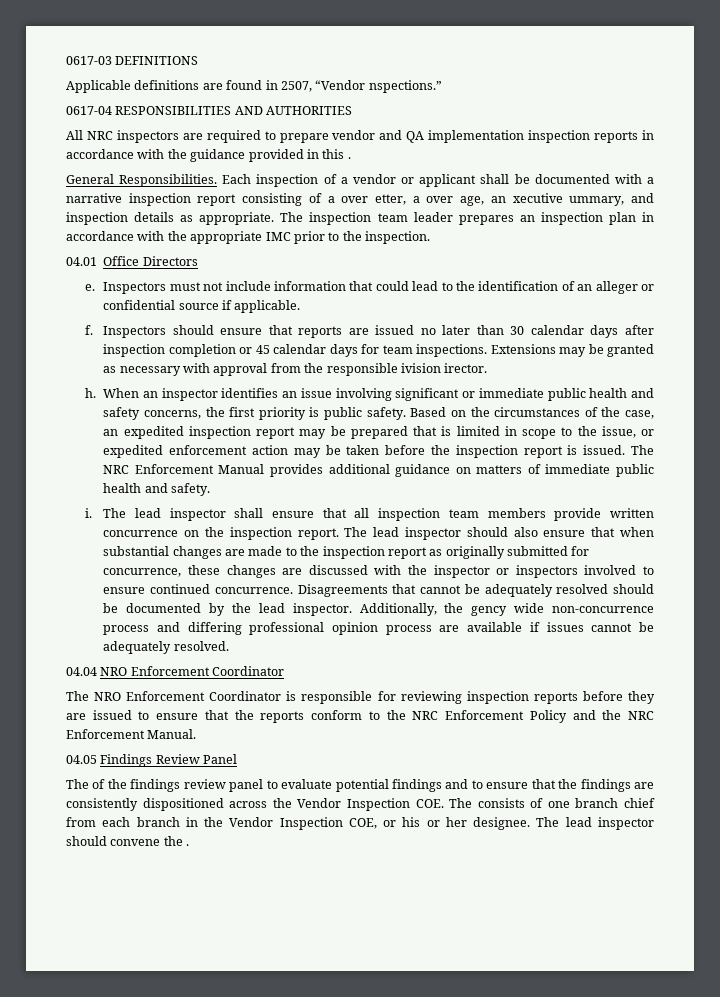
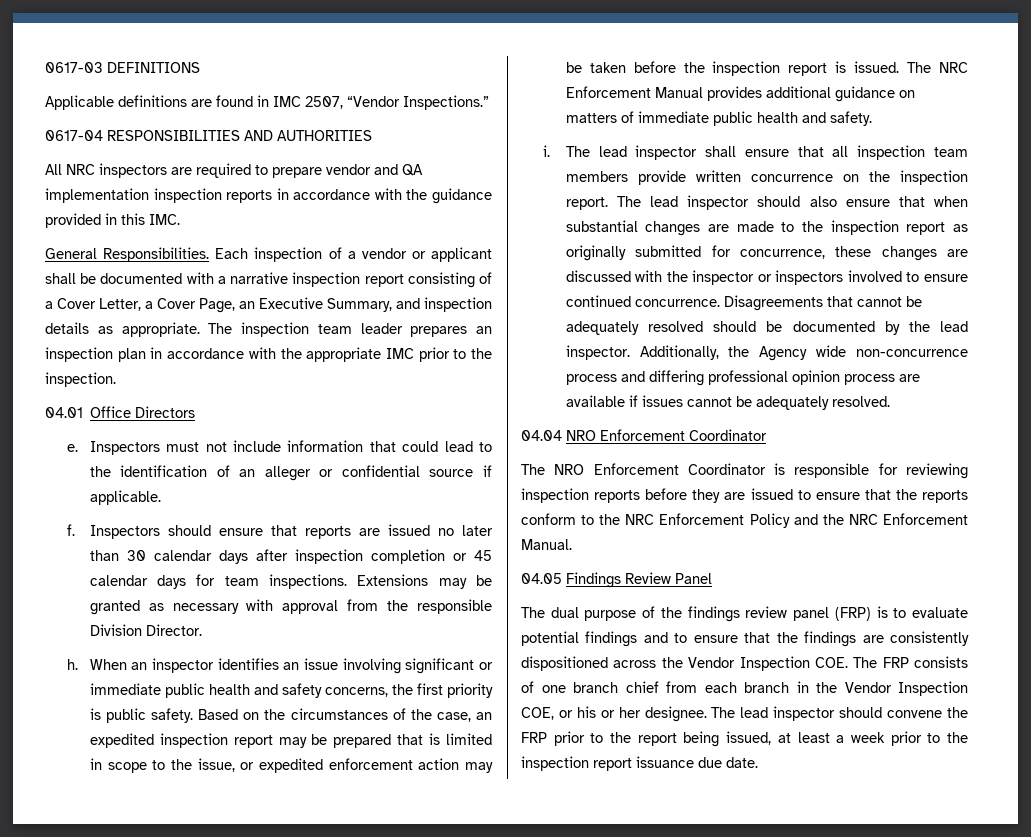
(278, 85) none -> [273,96,301,107] IMC
[368,80,442,93] nspections.” -> [403,95,489,110] Inspections.”
[347,157,351,159] . -> [149,214,180,225] IMC.
[341,193,625,206] over etter, a over age, an xecutive ummary, -> [57,297,392,313] Cover Letter, a Cover Page, an Executive Summary,
[400,363,488,373] ivision irector. -> [89,624,202,636] Division Director.
[471,606,508,616] gency -> [759,346,808,361] Agency
(89, 784) none -> [550,607,637,621] dual purpose
(264, 785) none -> [834,606,888,621] (FRP) is
(473, 803) none -> [882,657,909,668] FRP
[186,844,190,846] . -> [521,731,968,747] [521,756,758,771] FRP prior to the report being issued, at least a week prior to the inspection report issuance due date.

